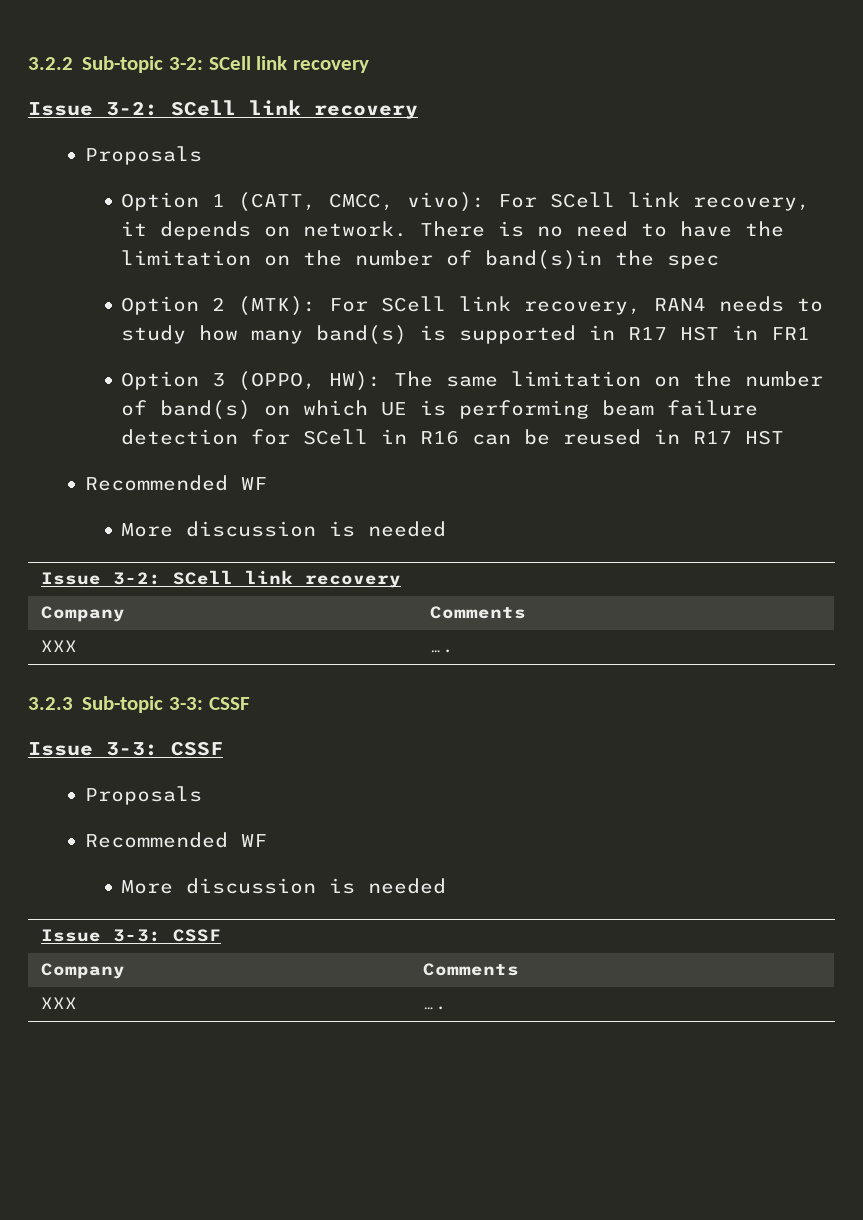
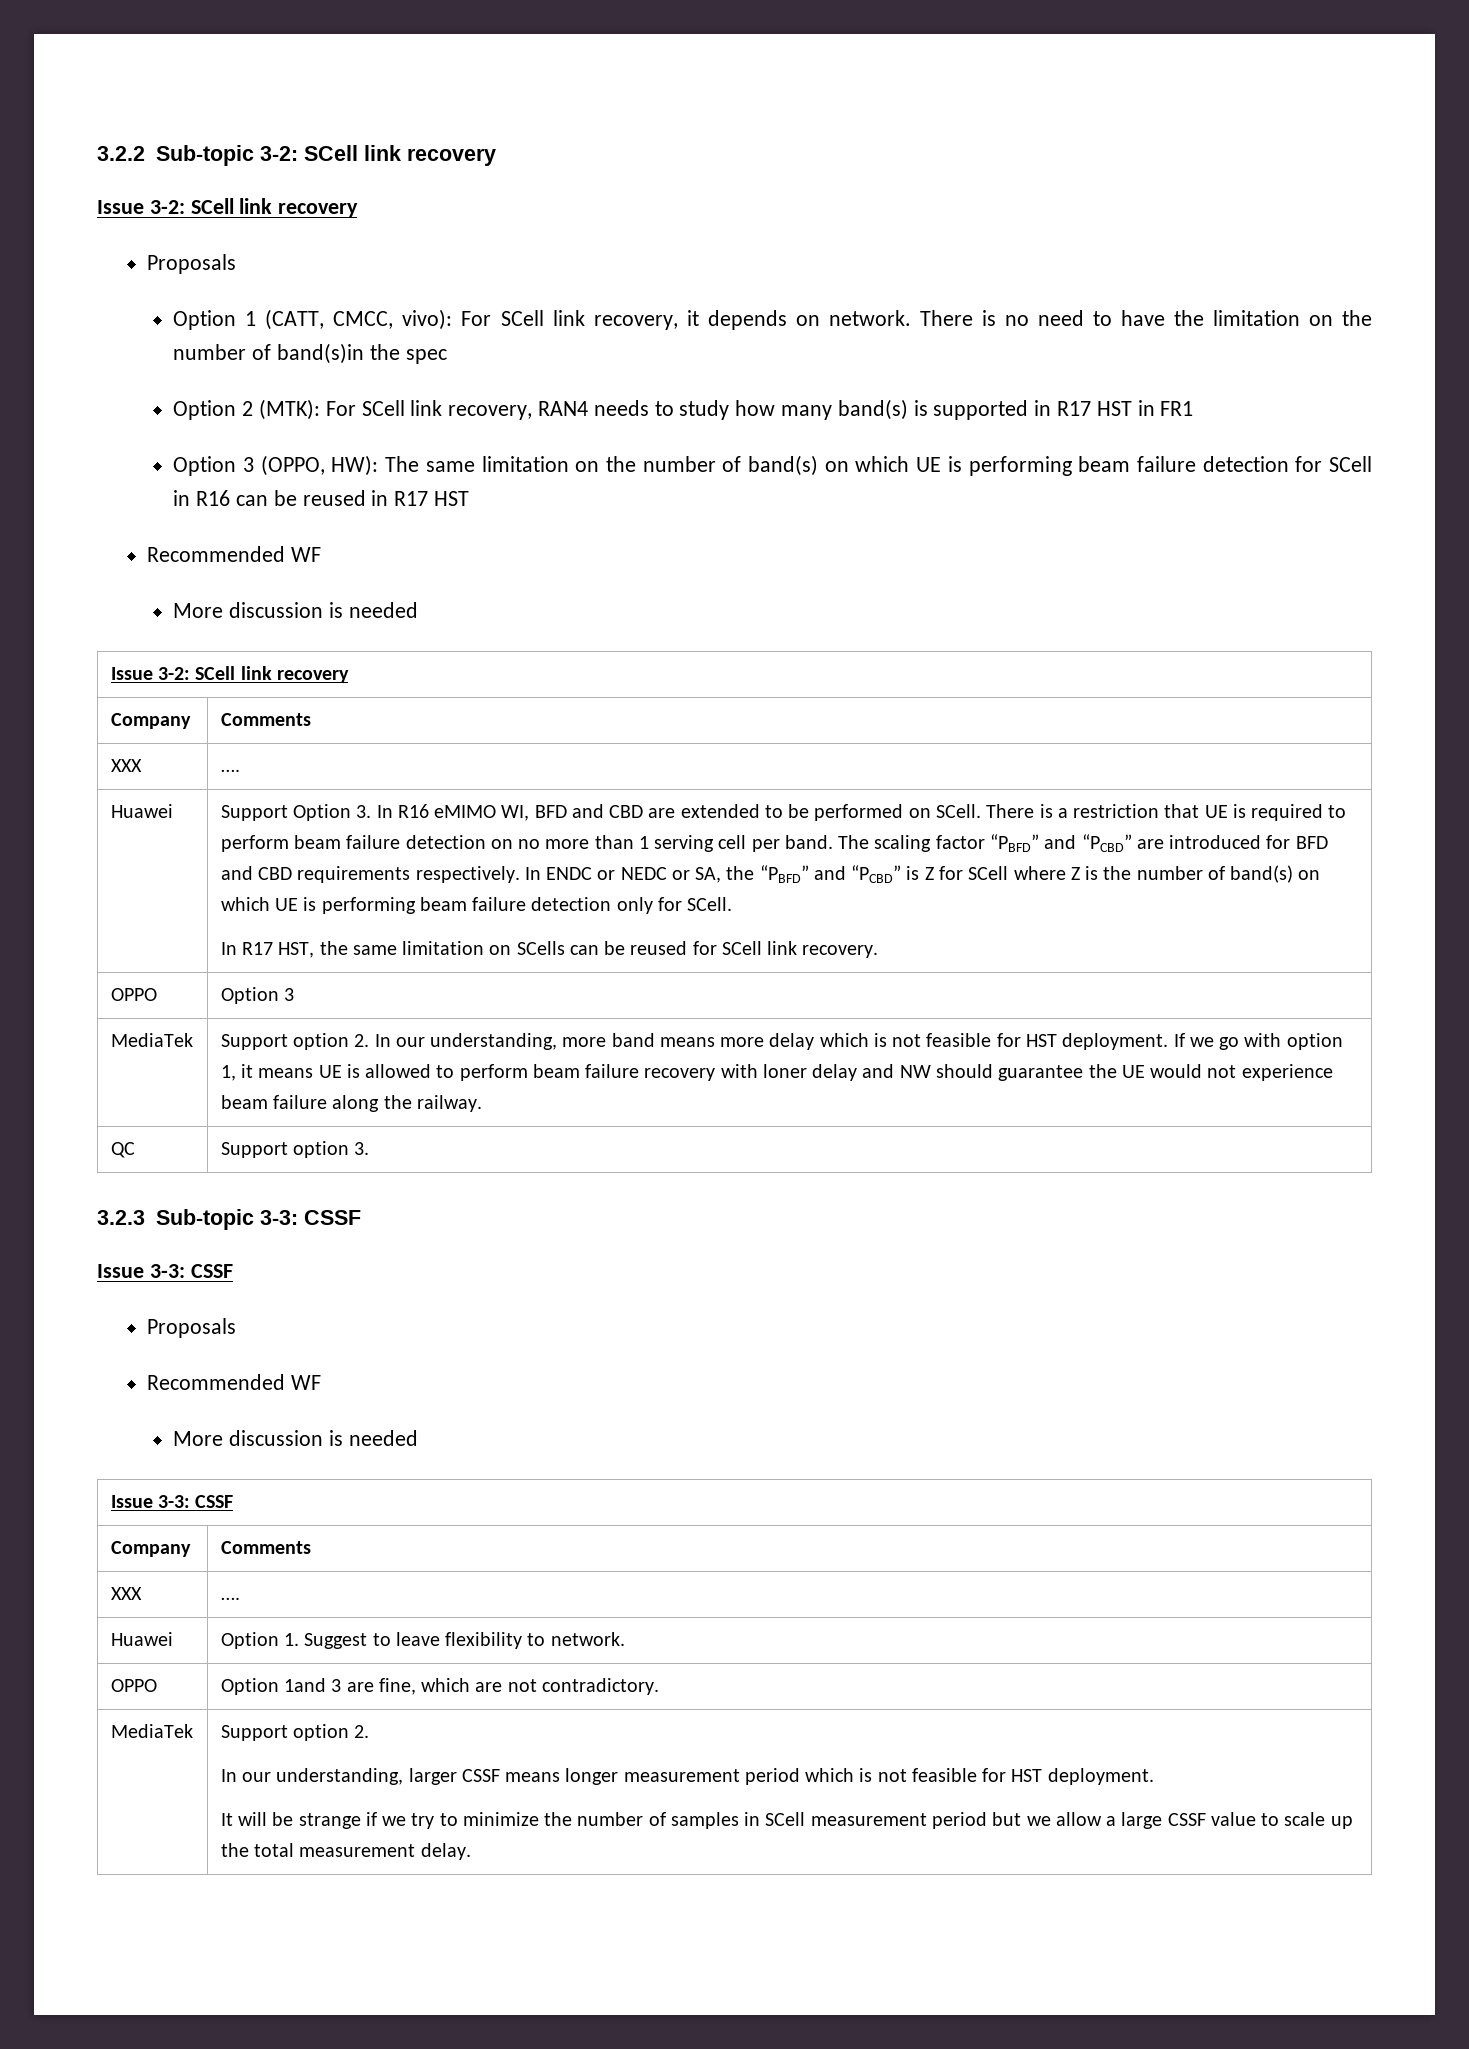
(454, 651) none -> [110,804,173,818] [220,804,1347,821] [220,834,1328,852] [220,865,1321,883] [220,897,733,914] [220,941,879,958] [110,988,157,1001] [220,987,295,1004] [110,1033,193,1047] [220,1033,1343,1050] [220,1064,1333,1081] [220,1095,482,1112] [110,1142,135,1158] [220,1141,370,1158] // Huawei | Support Option 3. In R16 eMIMO WI, BFD and CBD are extended to be performed on SCell. There is a restriction that UE is required to perform beam failure detection on no more than 1 serving cell per band. The scaling factor “PBFD” and “PCBD” are introduced for BFD and CBD requirements respectively. In ENDC or NEDC or SA, the “PBFD” and “PCBD” is Z for SCell where Z is the number of band(s) on which UE is performing beam failure detection only for SCell. // In R17 HST, the same limitation on SCells can be reused for SCell link recovery. // OPPO | Option 3 // MediaTek | Support option 2. In our understanding, more band means more delay which is not feasible for HST deployment. If we go with option 1, it means UE is allowed to perform beam failure recovery with loner delay and NW should guarantee the UE would not experience beam failure along the railway. // QC | Support option 3.
(447, 1008) none -> [110,1632,173,1646] [220,1632,625,1649] [110,1679,157,1692] [220,1678,659,1695] [110,1724,193,1738] [220,1724,370,1741] [220,1768,1154,1785] [220,1812,1353,1829] [220,1843,471,1860] // Huawei | Option 1. Suggest to leave flexibility to network. // OPPO | Option 1and 3 are fine, which are not contradictory. // MediaTek | Support option 2. // In our understanding, larger CSSF means longer measurement period which is not feasible for HST deployment. // It will be strange if we try to minimize the number of samples in SCell measurement period but we allow a large CSSF value to scale up the total measurement delay.

